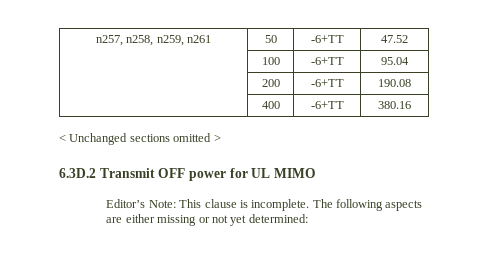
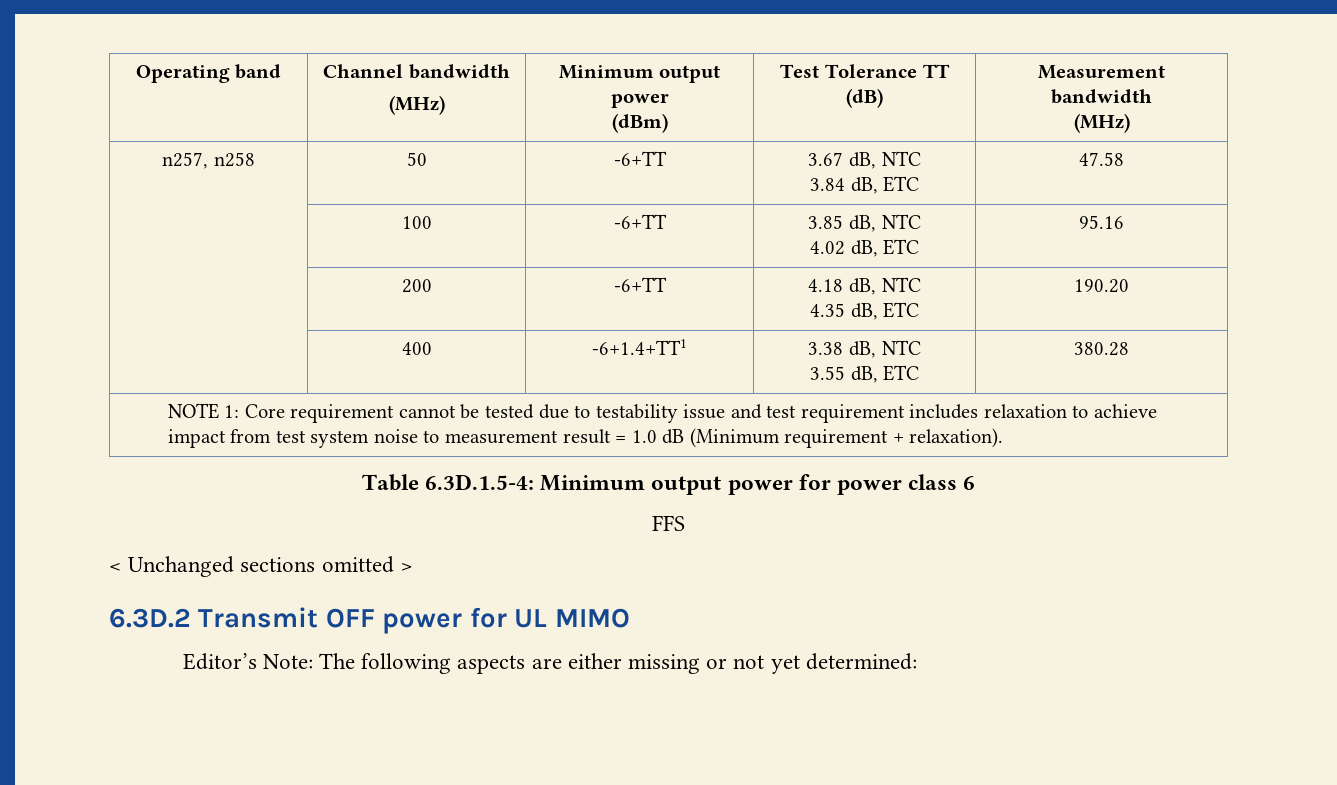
[95,35,212,46] [264,35,277,43] [310,35,344,43] [381,35,408,43] [261,57,280,65] [310,57,344,65] [381,57,409,65] [261,79,280,87] [310,79,344,87] [378,79,411,87] [261,101,280,109] [310,101,344,109] [378,101,411,109] n257, n258, n259, n261 | 50 | -6+TT | 47.52 // | 100 | -6+TT | 95.04 // | 200 | -6+TT | 190.08 // | 400 | -6+TT | 380.16 -> [135,64,282,83] [323,64,510,79] [388,95,445,115] [558,65,721,83] [610,93,669,108] [611,113,668,133] [780,64,950,78] [846,88,883,108] [1038,65,1165,79] [1051,89,1152,104] [1073,113,1130,133] [162,152,255,169] [406,152,427,166] [613,151,667,166] [808,151,921,169] [809,176,920,194] [1079,152,1124,166] [401,216,432,229] [613,214,667,229] [808,214,921,232] [809,239,920,257] [1079,215,1124,229] [401,279,432,293] [613,277,667,292] [808,277,921,295] [809,302,920,320] [1074,279,1129,293] [401,342,432,355] [592,339,687,355] [808,340,921,358] [809,365,920,383] [1074,342,1129,356] [167,403,1157,423] [167,428,1004,448] [361,474,976,495] [652,515,685,531] Operating band | Channel bandwidth // (MHz) | Minimum output power // (dBm) | Test Tolerance TT (dB) | Measurement bandwidth // (MHz) // n257, n258 | 50 | -6+TT | 3.67 dB, NTC // 3.84 dB, ETC | 47.58 // | 100 | -6+TT | 3.85 dB, NTC // 4.02 dB, ETC | 95.16 // | 200 | -6+TT | 4.18 dB, NTC // 4.35 dB, ETC | 190.20 // | 400 | -6+1.4+TT1 | 3.38 dB, NTC // 3.55 dB, ETC | 380.28 // NOTE 1: Core requirement cannot be tested due to testability issue and test requirement includes relaxation to achieve impact from test system noise to measurement result = 1.0 dB (Minimum requirement + relaxation). // Table 6.3D.1.5-4: Minimum output power for power class 6 // FFS
[179,199,310,211] This clause is incomplete. -> (313, 661) none

